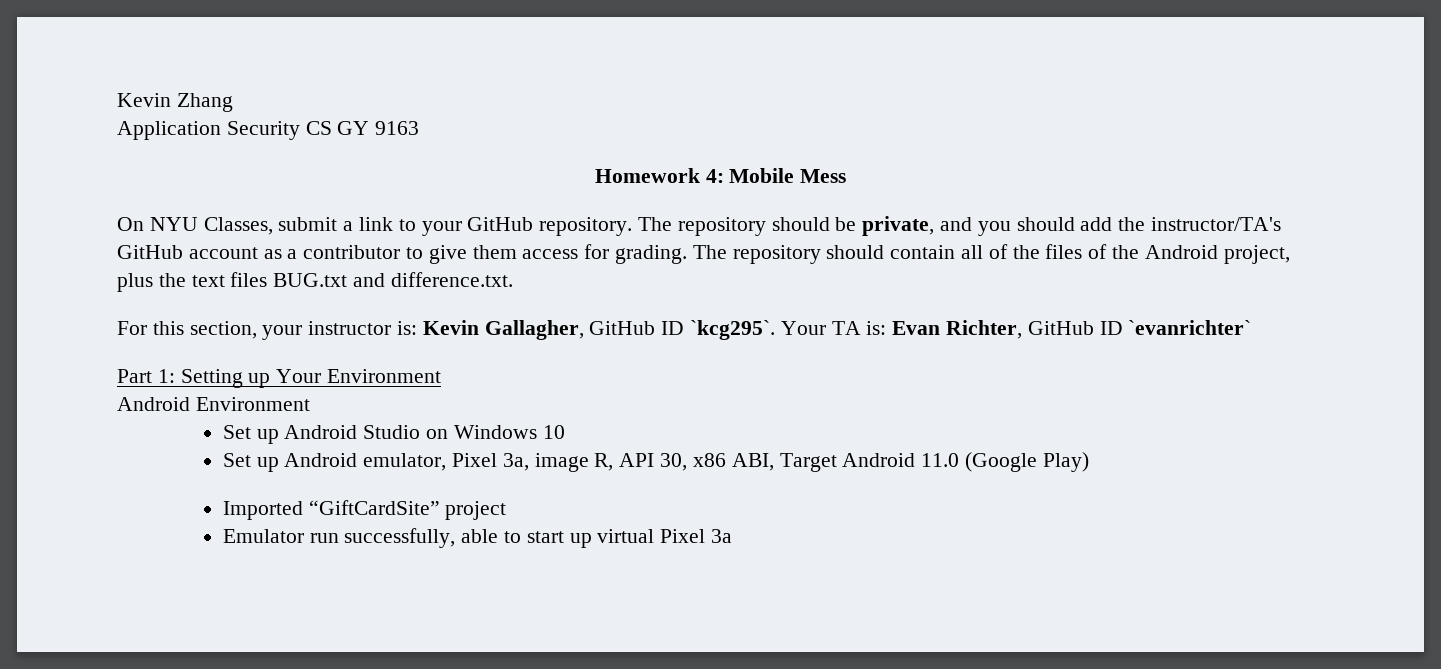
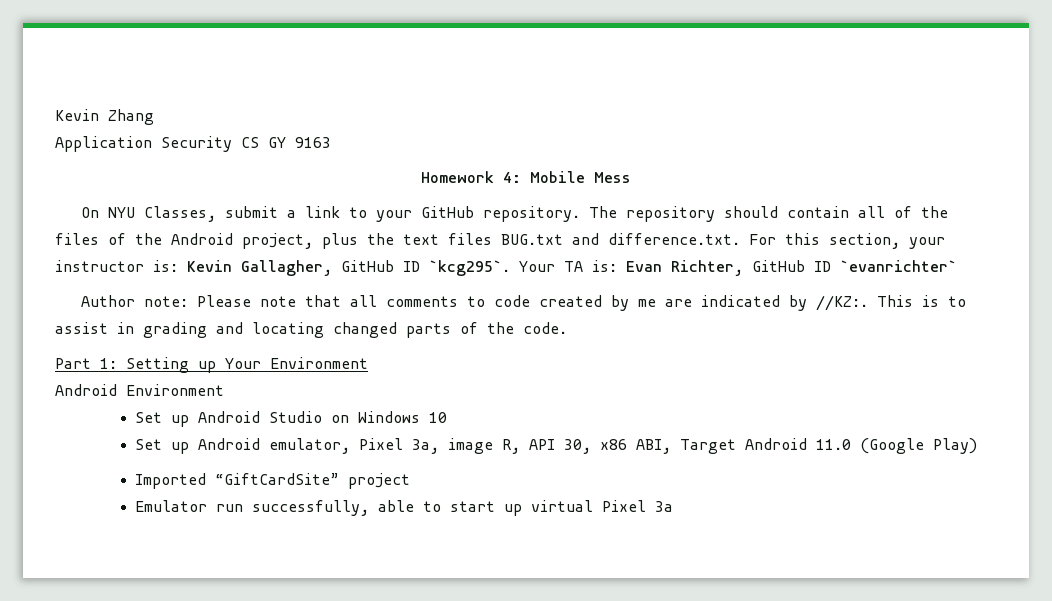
[835,216,1282,236] [117,244,885,264] be private, and you should add the instructor/TA's GitHub account as a contributor to give them access for grading. The repository should -> (779, 212) none
(513, 279) // -> (740, 239) none
(1252, 327) none -> [81,295,967,311] [55,322,567,338] // Author note: Please note that all comments to code created by me are indicated by //KZ:. This is to assist in grading and locating changed parts of the code.

